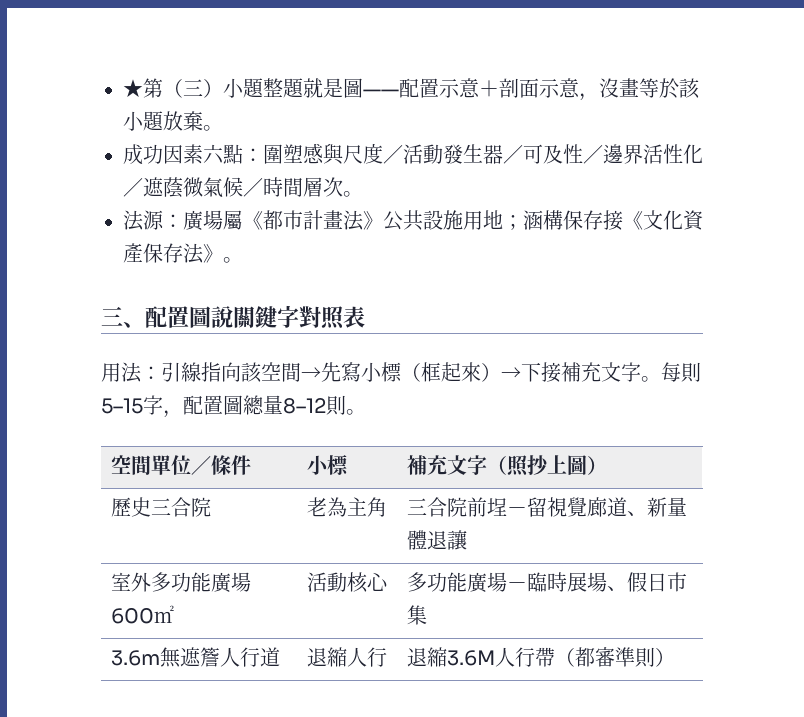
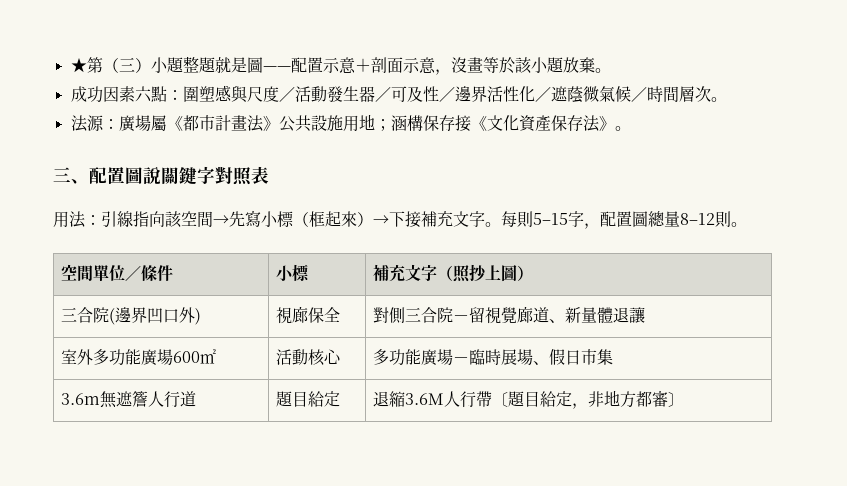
[111,497,212,517] [307,497,388,517] [407,497,508,517] 歷史三合院 | 老為主角 | 三合院前埕 -> [60,307,201,325] [275,306,340,324] [372,307,453,324] 三合院(邊界凹口外) | 視廊保全 | 對側三合院
[307,647,388,667] 退縮人行 -> [275,391,340,407] 題目給定
[555,647,676,668] （都審準則） -> [491,390,684,409] 〔題目給定，非地方都審〕

